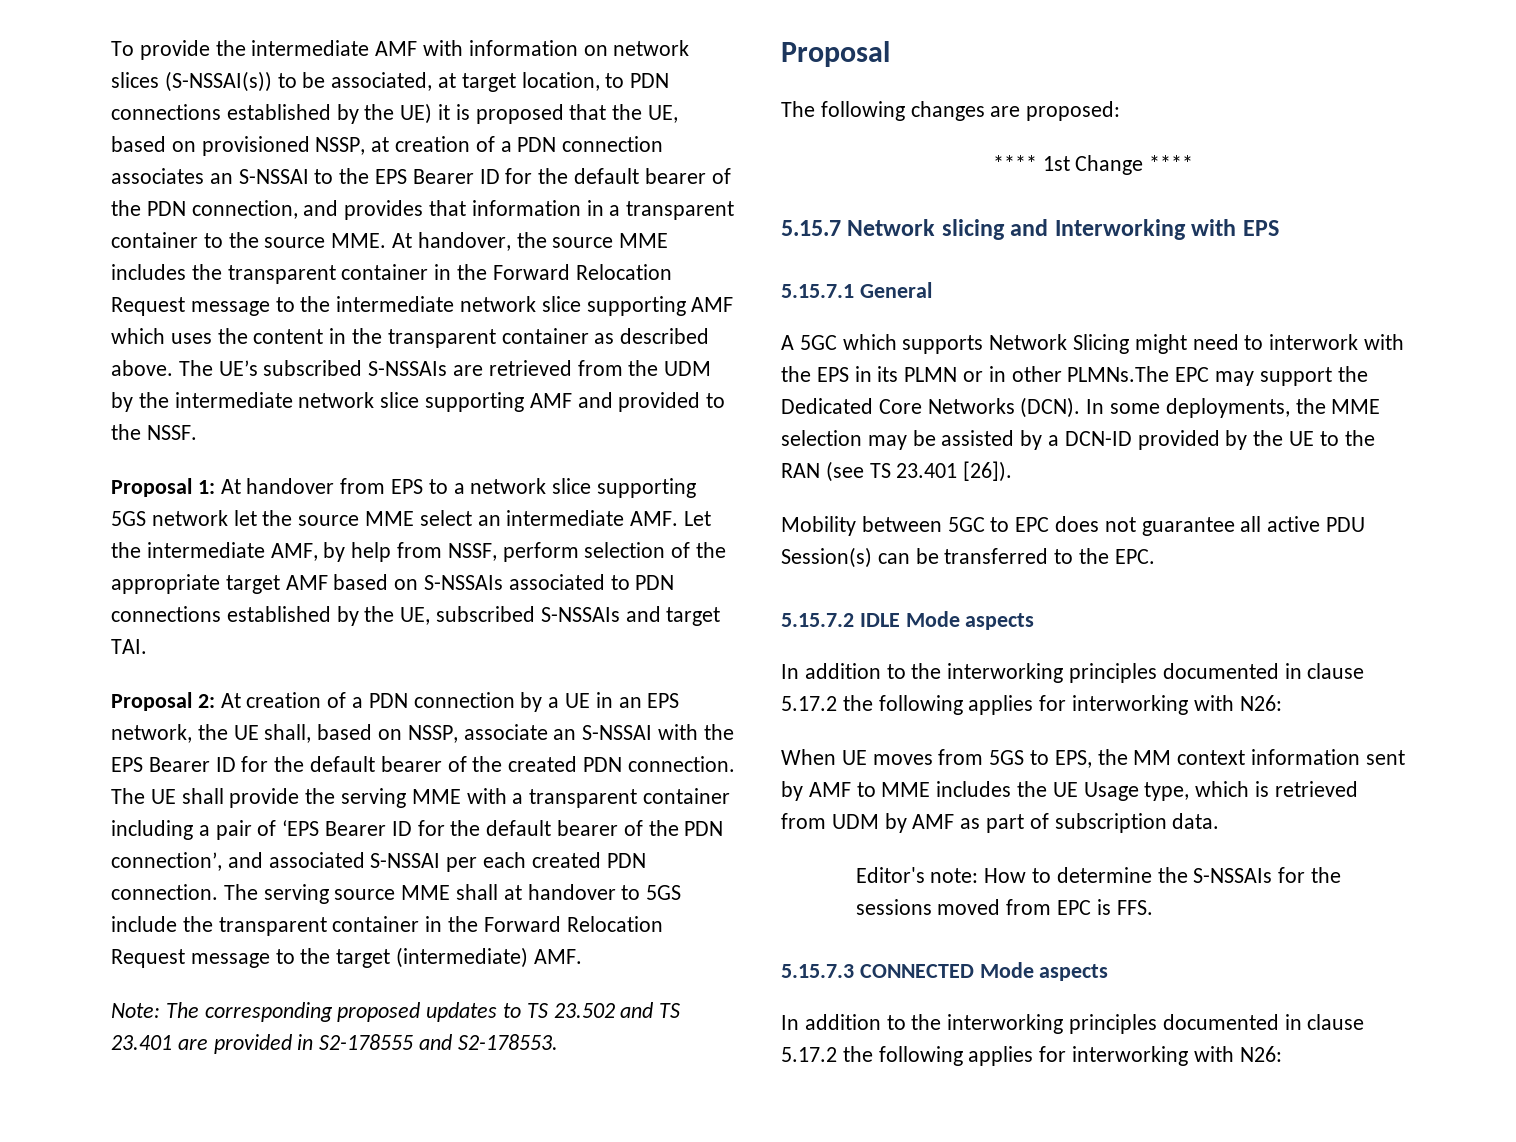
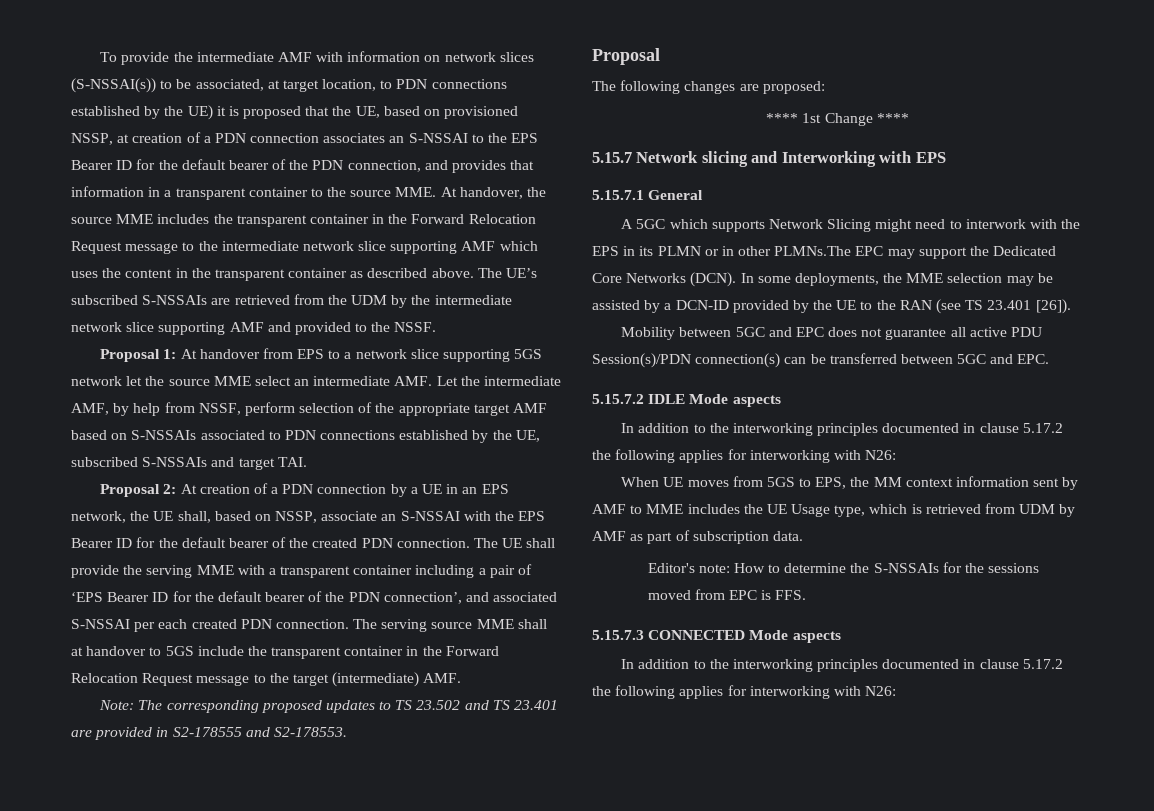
[990,517,1010,532] to -> [768,327,792,337] and
[781,547,872,568] Session(s) -> [592,353,781,368] Session(s)/PDN connection(s)
[1054,548,1110,564] to the -> [900,354,1014,364] between 5GC and

